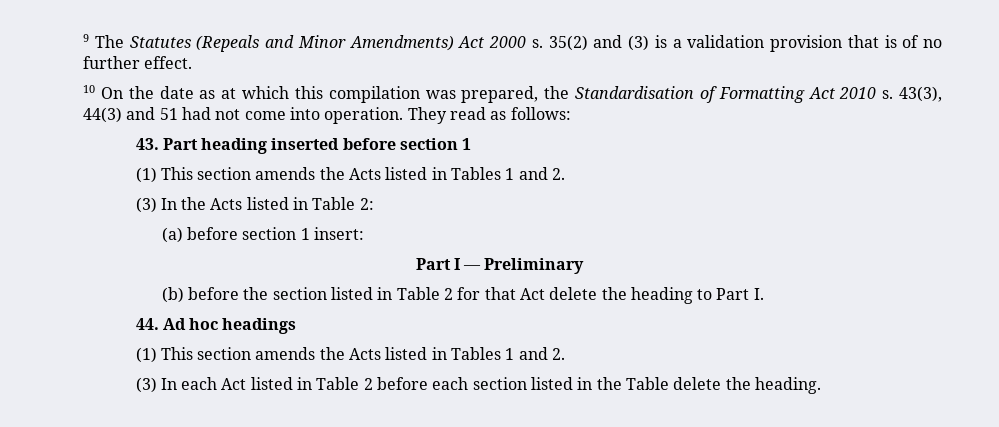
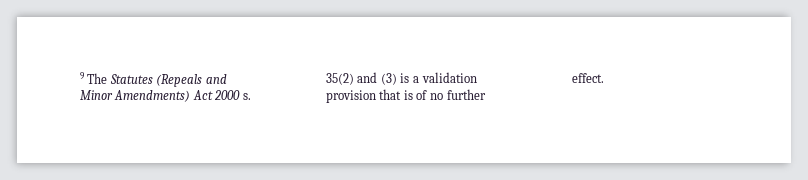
[83,85,942,103] [83,107,571,124] [135,138,472,154] [135,167,566,183] [135,197,374,213] [161,227,364,243] [415,258,585,274] [161,287,764,304] [135,318,297,334] [135,347,566,363] [135,377,821,394] // 10 On the date as at which this compilation was prepared, the Standardisation of Formatting Act 2010 s. 43(3), 44(3) and 51 had not come into operation. They read as follows: // 43. Part heading inserted before section 1 // (1) This section amends the Acts listed in Tables 1 and 2. // (3) In the Acts listed in Table 2: // (a) before section 1 insert: // Part I — Preliminary // (b) before the section listed in Table 2 for that Act delete the heading to Part I. // 44. Ad hoc headings // (1) This section amends the Acts listed in Tables 1 and 2. // (3) In each Act listed in Table 2 before each section listed in the Table delete the heading. -> (604, 78) none

